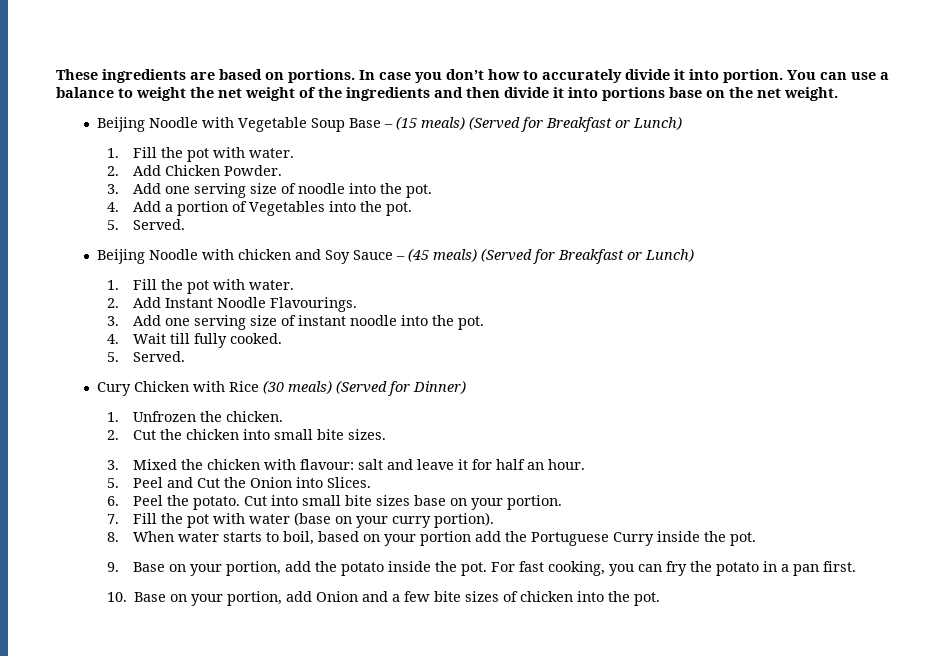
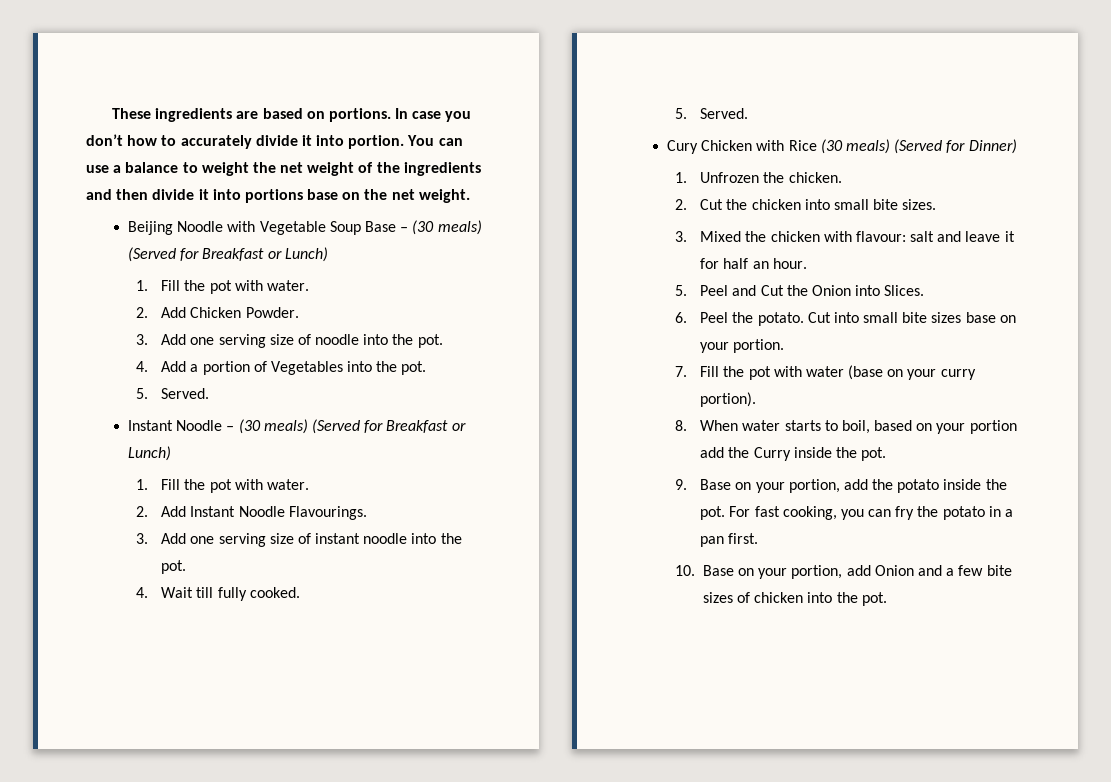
[396,116,418,130] (15 -> [412,220,435,235] (30
[97,248,430,264] Beijing Noodle with chicken and Soy Sauce – (45 -> [128,419,261,434] Instant Noodle – (30
[530,532,609,546] Portuguese -> (750, 452) none

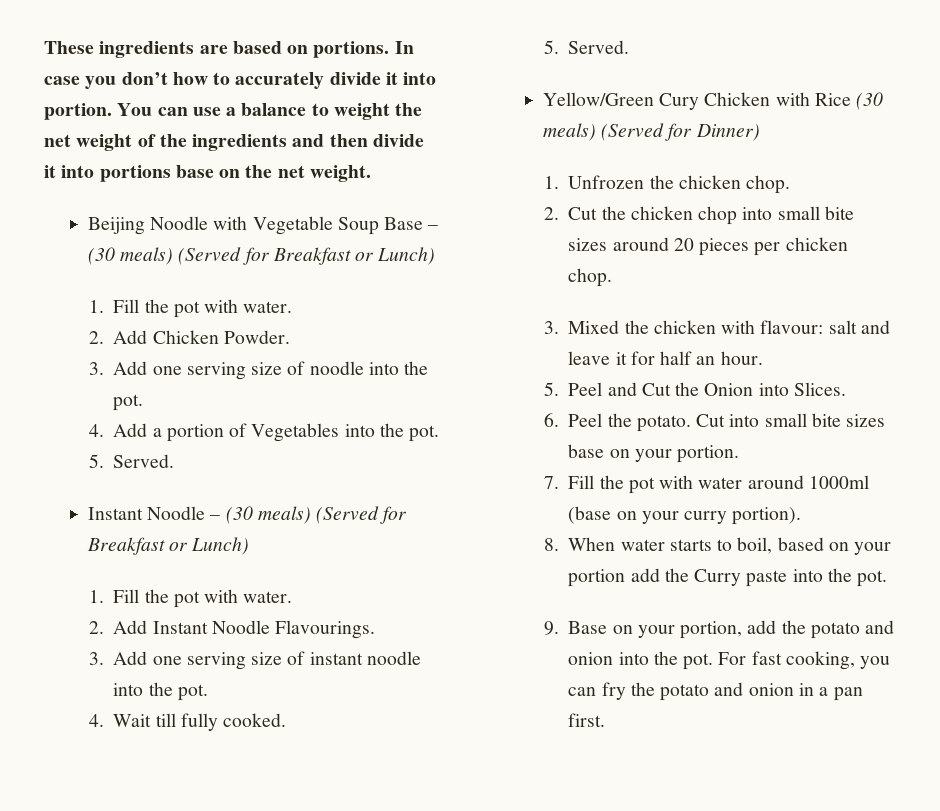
(749, 113) none -> [542,92,654,106] Yellow/Green
[788,172,842,183] chicken. -> [678,175,791,194] chicken chop.
[804,199,937,210] into small bite sizes. -> [698,206,855,225] [568,237,848,256] [568,268,613,287] chop into small bite sizes around 20 pieces per chicken chop.
(844, 371) none -> [747,475,870,489] around 1000ml
[793,447,832,458] inside -> [746,569,823,587] paste into
[943,479,982,490] inside -> [865,620,895,634] [568,652,649,665] and onion into
(985, 513) none -> [714,682,794,696] and onion
[675,565,1012,579] [702,592,887,606] // 10. Base on your portion, add Onion and a few bite sizes of chicken into the pot. -> (606, 720) none

